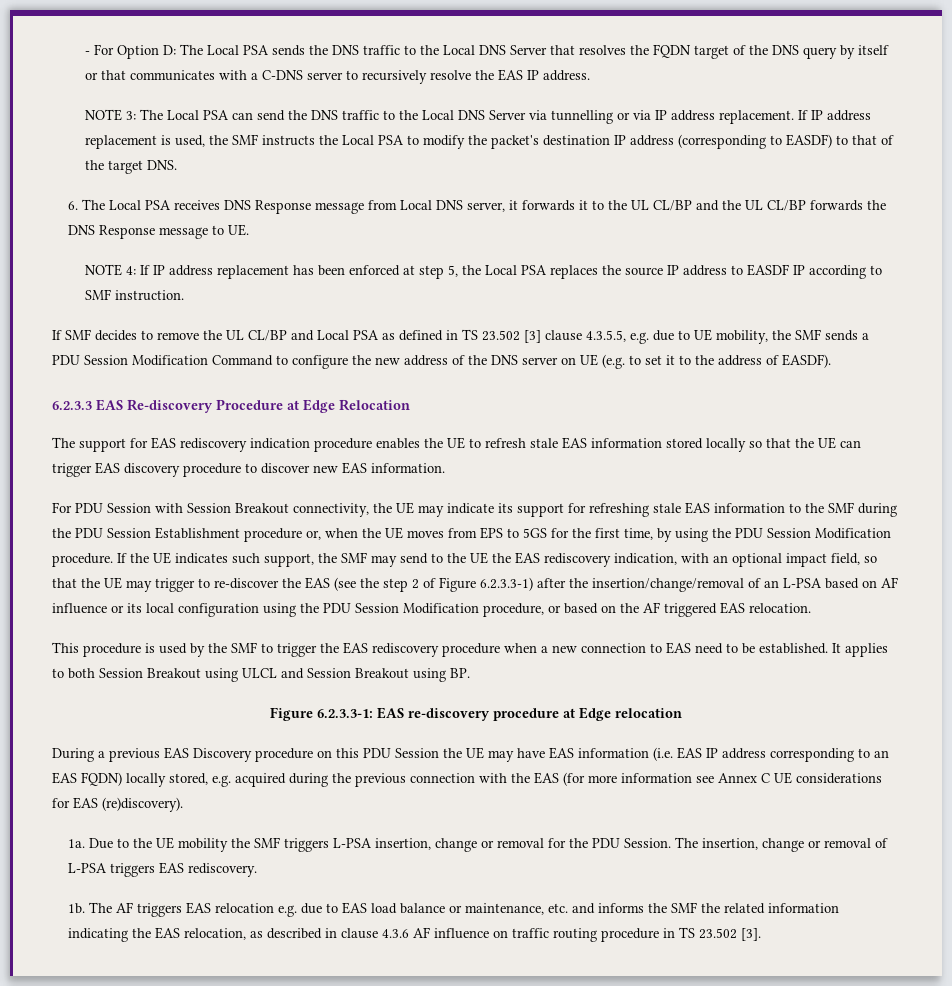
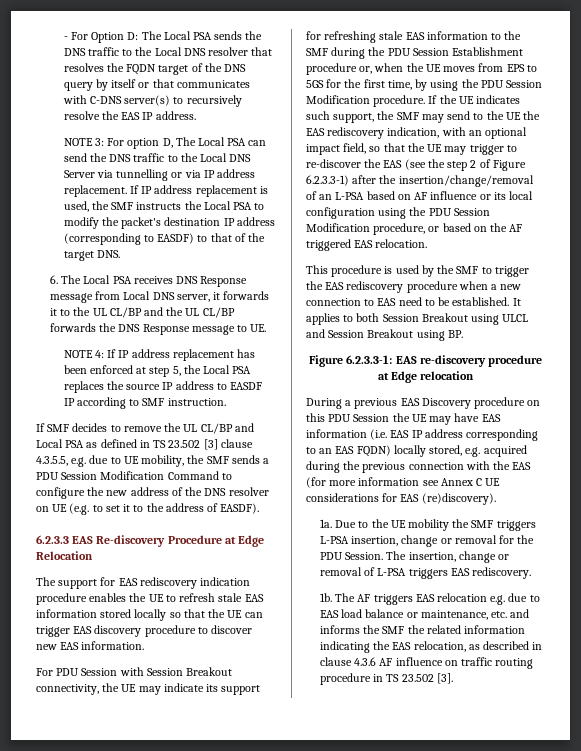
[509,45,547,55] Server -> [207,47,248,56] resolver
[250,70,343,80] a C-DNS server -> [89,95,171,106] C-DNS server(s)
(136, 115) none -> [107,138,173,149] For option D,
[522,357,558,365] server -> [228,487,269,496] resolver

